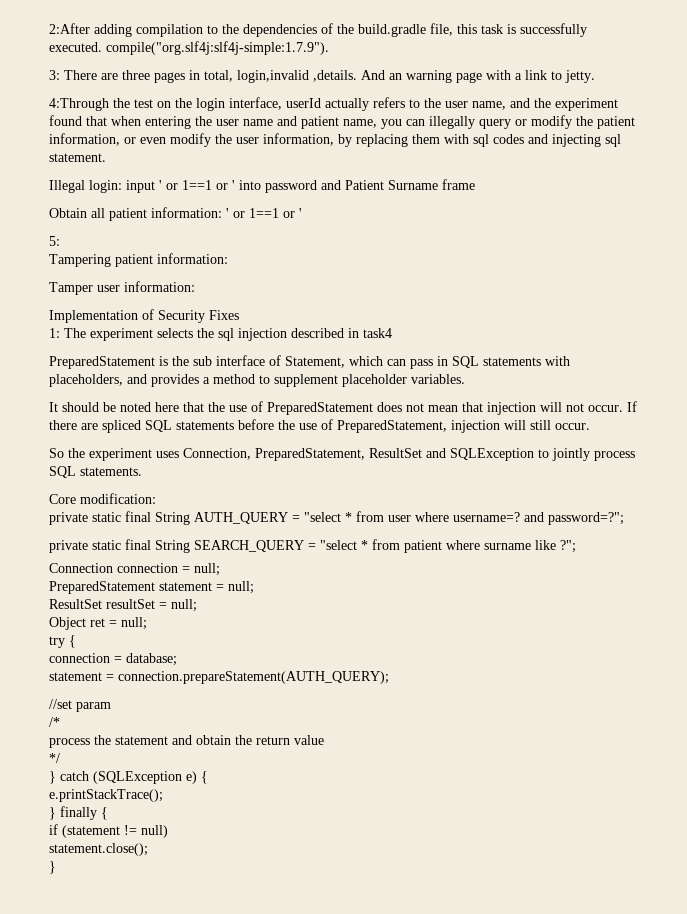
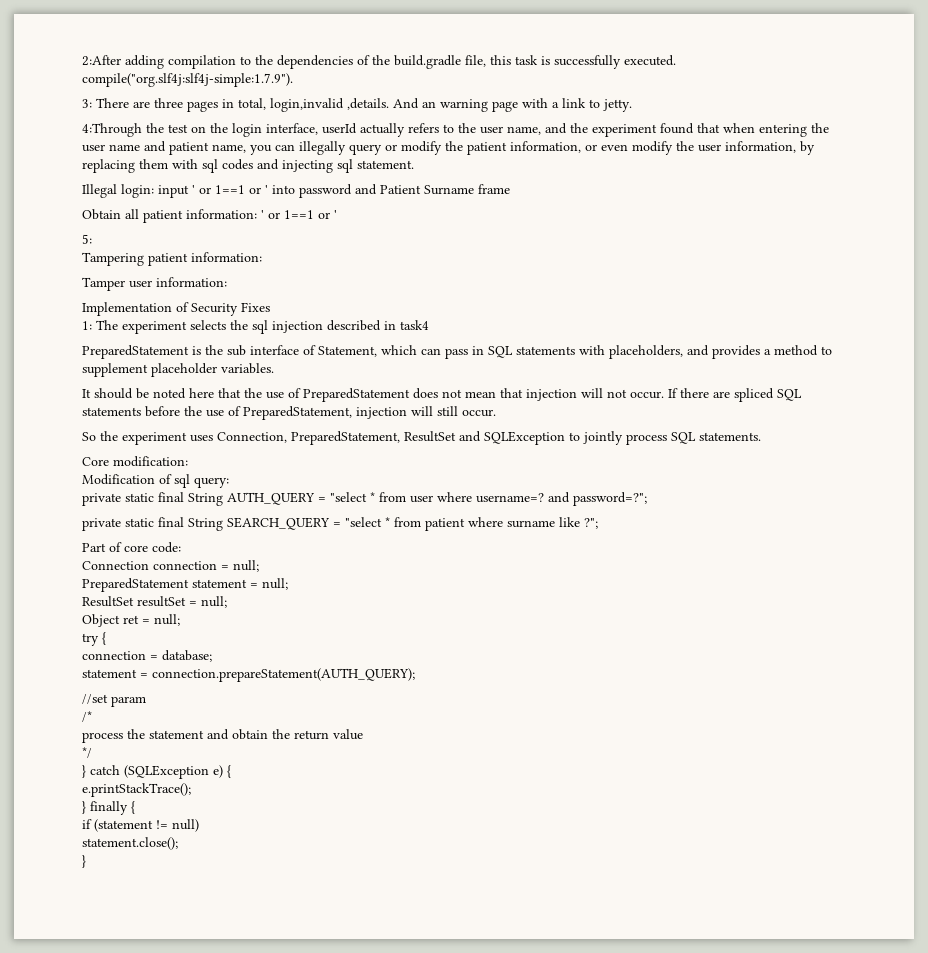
(156, 498) none -> [82,474,229,488] // Modification of sql query:
(576, 546) none -> [82,542,181,553] // Part of core code:

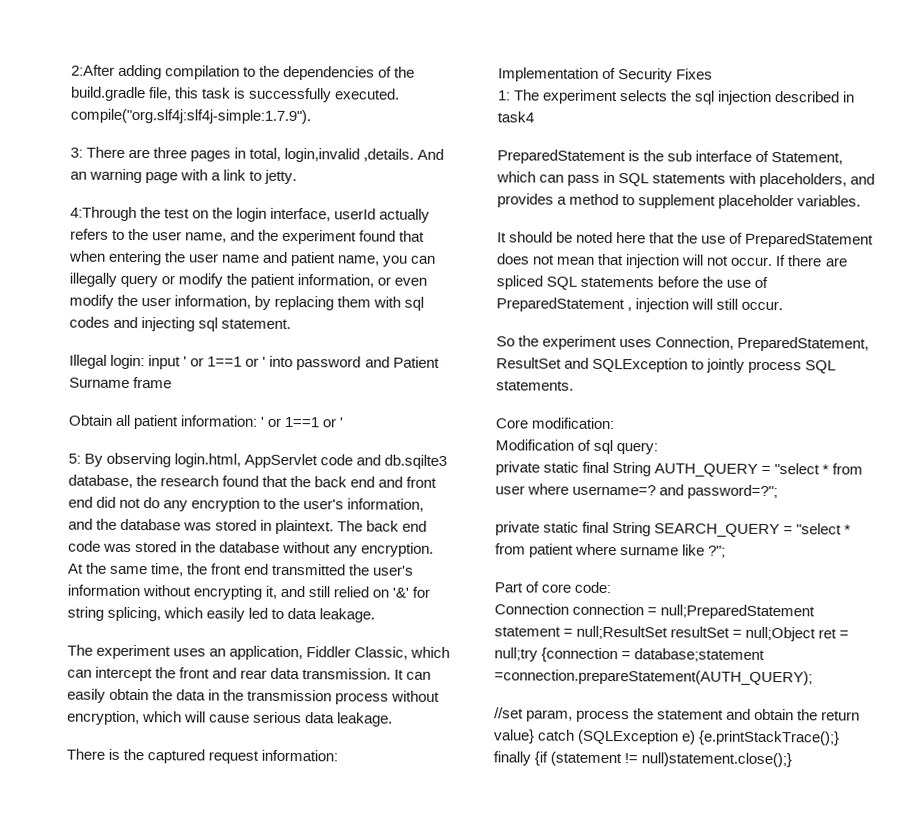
[82,252,262,266] [82,277,152,291] // Tampering patient information: // Tamper user -> [84,452,448,469] [68,474,438,489] [68,496,425,512] [68,518,428,535] [68,540,435,557] [68,562,415,577] [67,584,431,600] [67,606,376,623] [67,644,451,661] [67,666,432,682] [67,688,441,705] [67,710,394,727] [66,748,260,764] By observing login.html, AppServlet code and db.sqilte3 database, the research found that the back end and front end did not do any encryption to the user's information, and the database was stored in plaintext. The back end code was stored in the database without any encryption. At the same time, the front end transmitted the user's information without encrypting it, and still relied on '&' for string splicing, which easily led to data leakage. // The experiment uses an application, Fiddler Classic, which can intercept the front and rear data transmission. It can easily obtain the data in the transmission process without encryption, which will cause serious data leakage. // There is the captured request
[243,406,352,420] PreparedStatement, -> [496,297,633,313] PreparedStatement ,
[233,560,259,572] [82,578,288,592] [82,596,227,608] [82,614,180,627] [82,632,106,646] [82,650,212,662] [82,668,415,682] null; // PreparedStatement statement = null; // ResultSet resultSet = null; // Object ret = null; // try { // connection = database; // statement = connection.prepareStatement(AUTH_QUERY); -> [660,604,816,620] [494,625,850,642] [494,647,766,663] [494,669,813,686] null;PreparedStatement statement = null;ResultSet resultSet = null;Object ret = null;try {connection = database;statement =connection.prepareStatement(AUTH_QUERY);
[111,696,146,707] [82,711,92,722] param // /* // -> [526,709,574,722] param,
[333,729,363,740] [82,747,92,758] [82,765,231,779] [82,783,191,797] [82,801,135,815] [82,819,199,832] [82,837,178,850] [82,855,86,868] value // */ // } catch (SQLException e) { // e.printStackTrace(); // } finally { // if (statement != null) // statement.close(); // } -> [493,729,841,746] [493,751,793,768] value} catch (SQLException e) {e.printStackTrace();} finally {if (statement != null)statement.close();}

